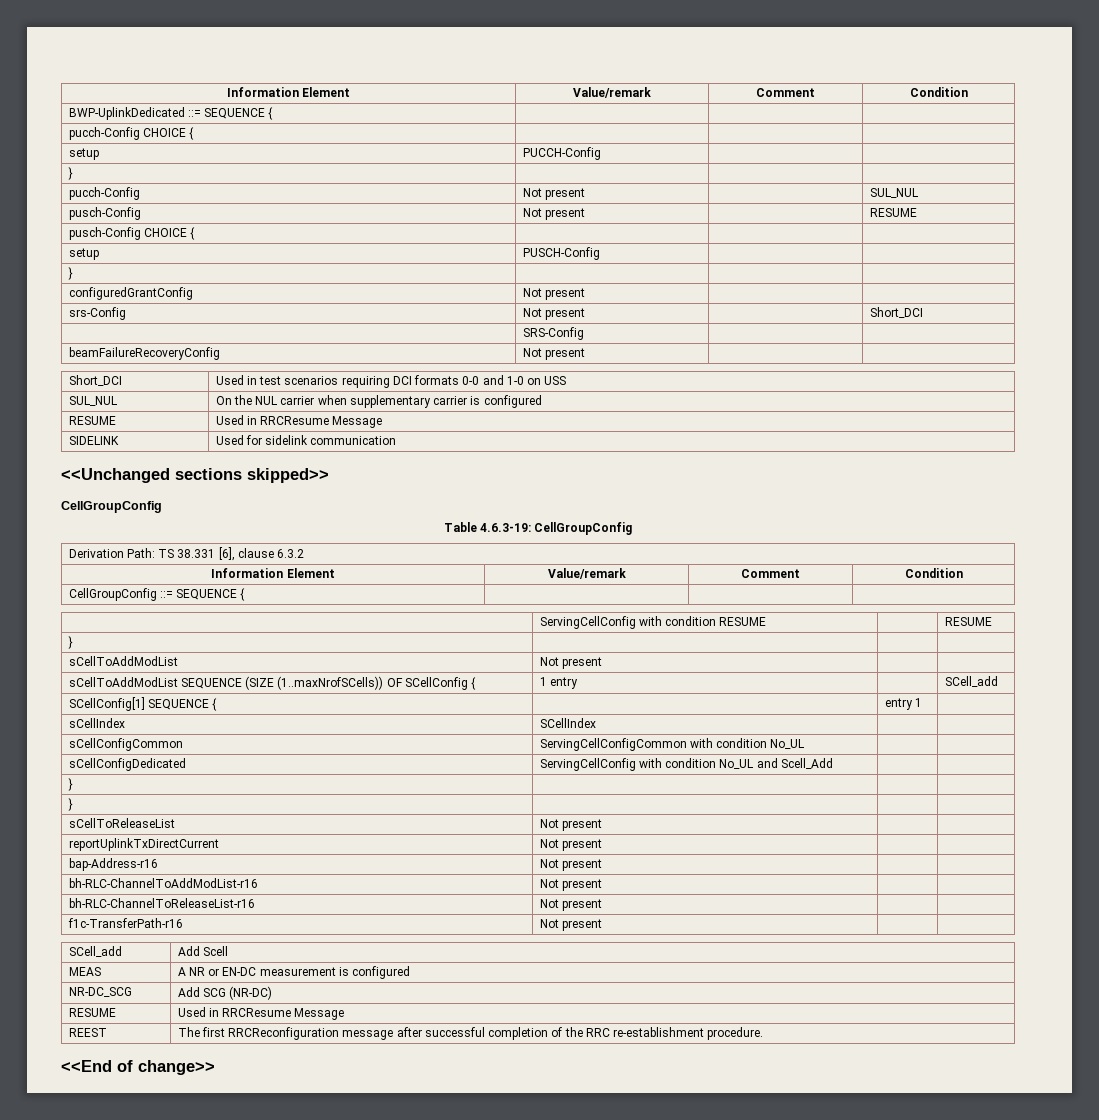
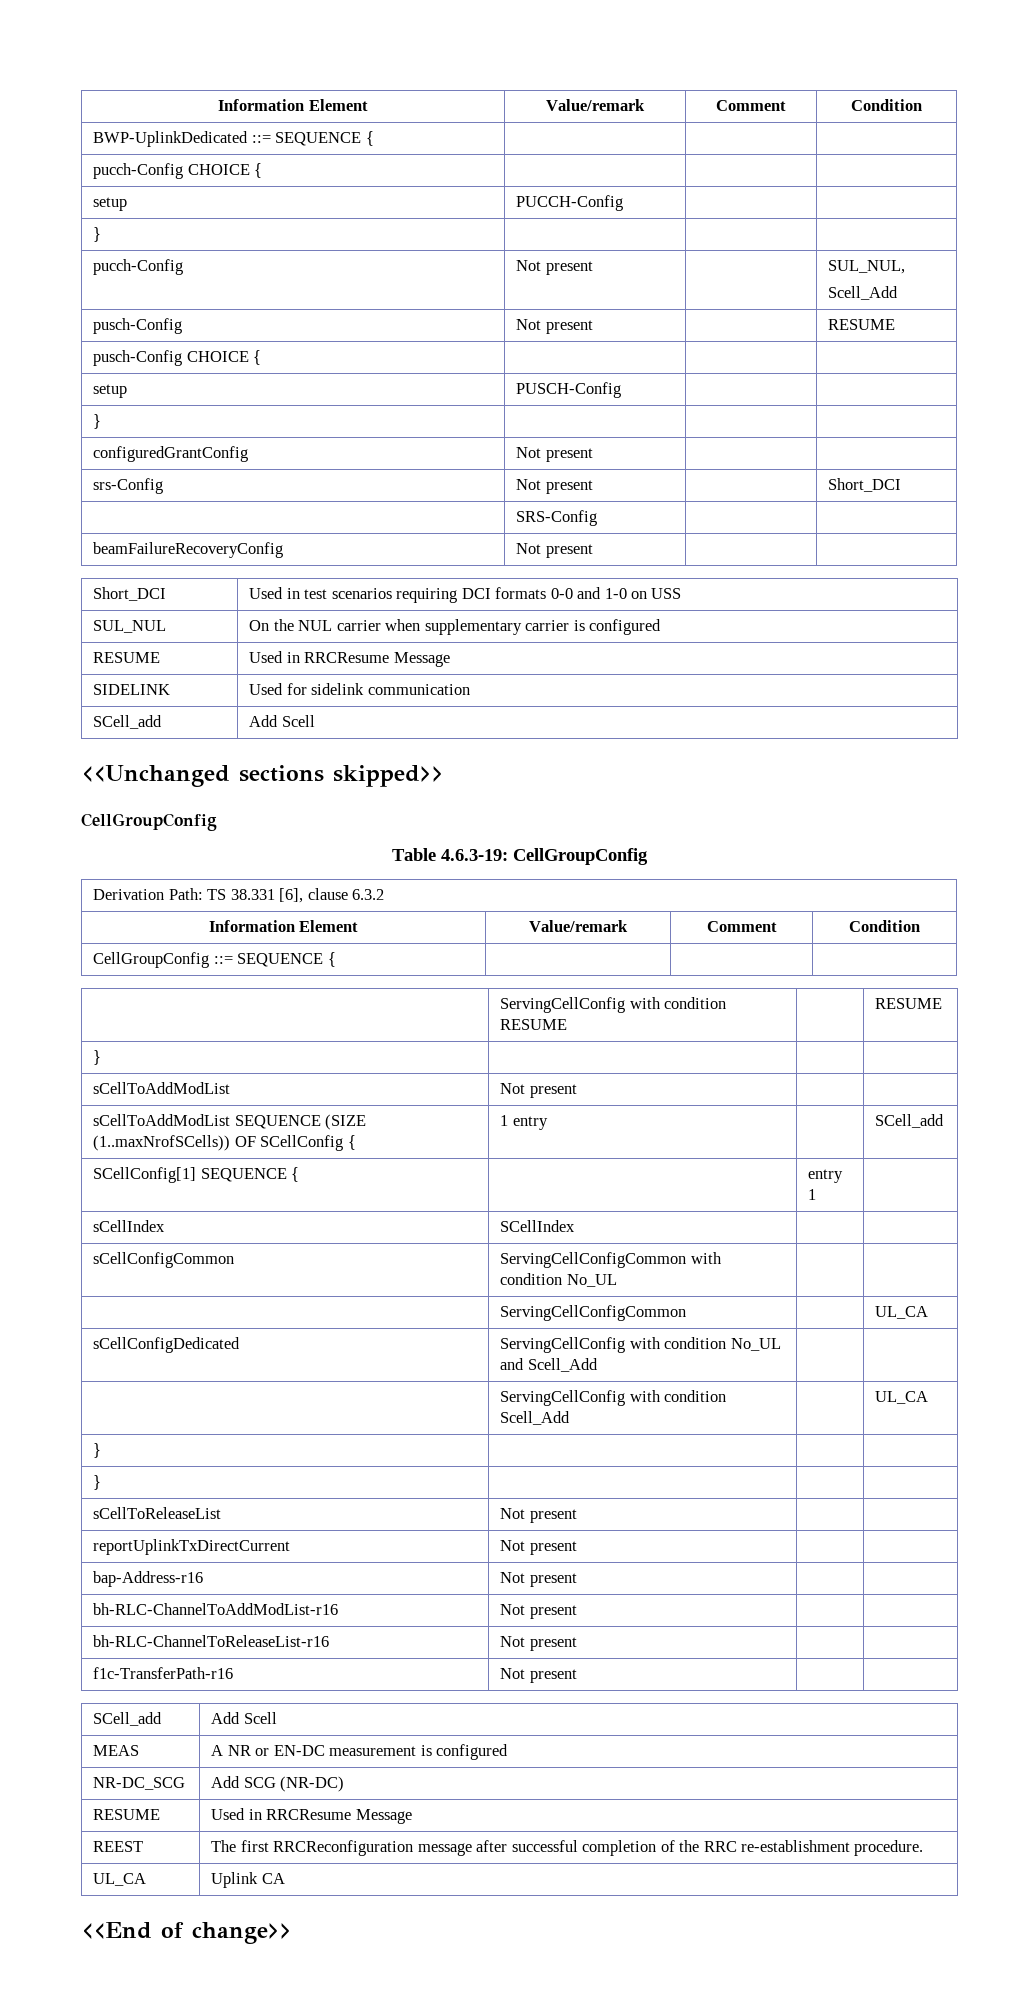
[869,188,918,198] SUL_NUL -> [828,260,906,274] [828,286,899,300] SUL_NUL, // Scell_Add
(397, 440) none -> [93,715,163,729] [249,715,315,727] // SCell_add | Add Scell
(805, 744) none -> [500,1305,687,1321] [875,1306,929,1319] // | ServingCellConfigCommon | | UL_CA
(833, 763) none -> [500,1390,727,1406] [500,1411,571,1425] [875,1391,929,1404] // | ServingCellConfig with condition Scell_Add | | UL_CA
(764, 1033) none -> [93,1873,147,1886] [211,1872,285,1888] // UL_CA | Uplink CA

